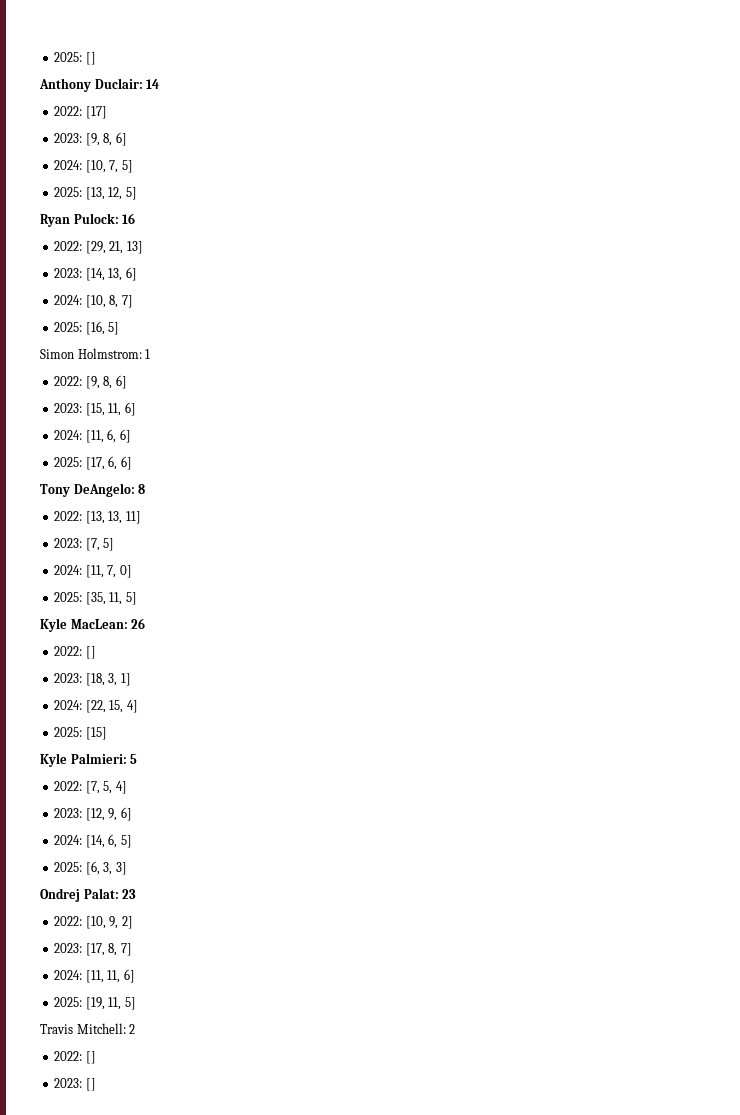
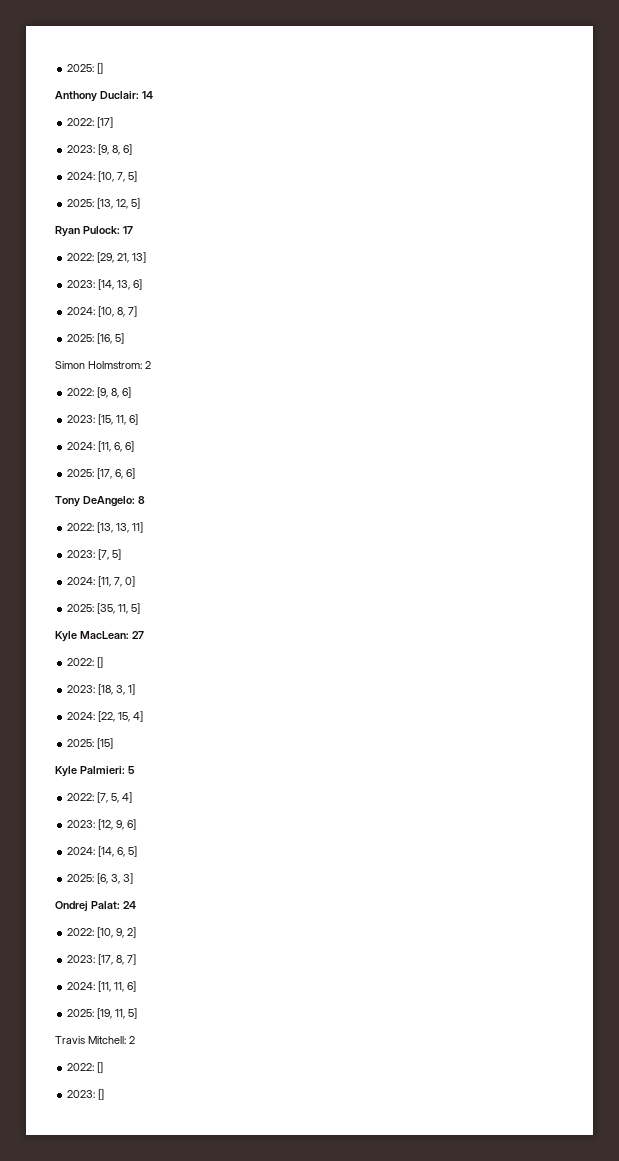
[122,213,136,224] 16 -> [123,226,133,234] 17
[145,349,151,359] 1 -> [145,361,151,369] 2
[131,618,146,629] 26 -> [132,631,144,639] 27
[122,889,137,899] 23 -> [123,901,136,909] 24

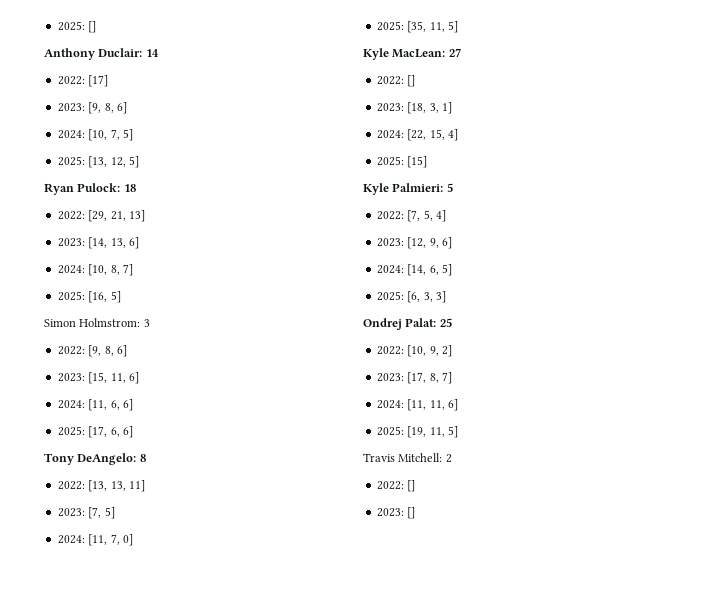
[123,226,133,234] 17 -> [123,184,136,192] 18
[145,361,151,369] 2 -> [143,319,150,327] 3
[123,901,136,909] 24 -> [439,318,452,327] 25

